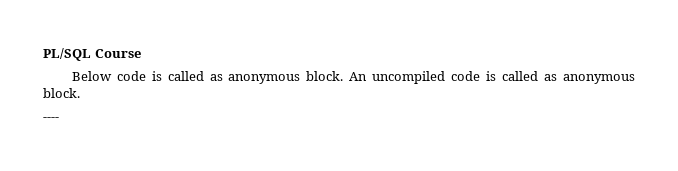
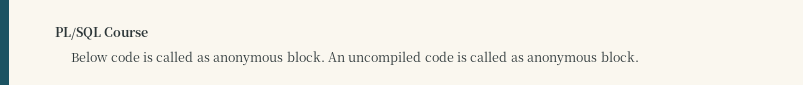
[43,117,59,121] // ---- -> (639, 56) none

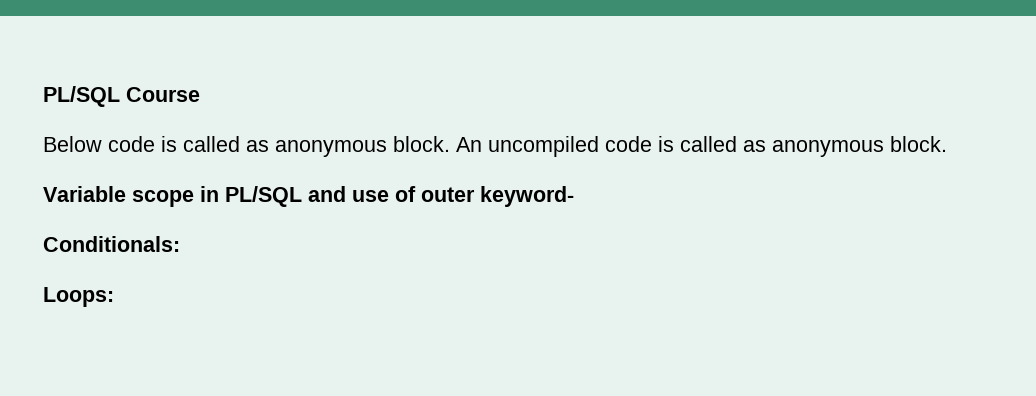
(639, 56) none -> [43,186,574,207] [43,236,180,252] [43,287,114,307] // Variable scope in PL/SQL and use of outer keyword- // Conditionals: // Loops:

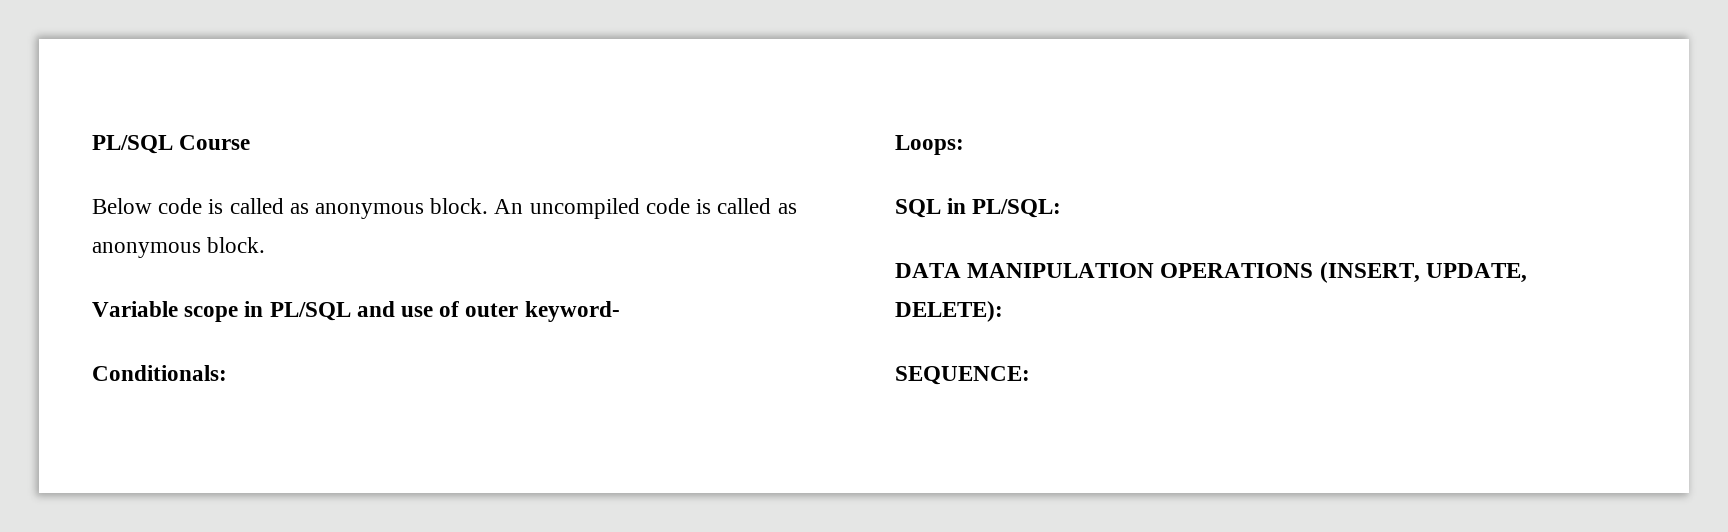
(114, 297) none -> [895,198,1062,218] [895,262,1527,283] [895,301,1003,322] [895,366,1030,385] // SQL in PL/SQL: // DATA MANIPULATION OPERATIONS (INSERT, UPDATE, DELETE): // SEQUENCE:

